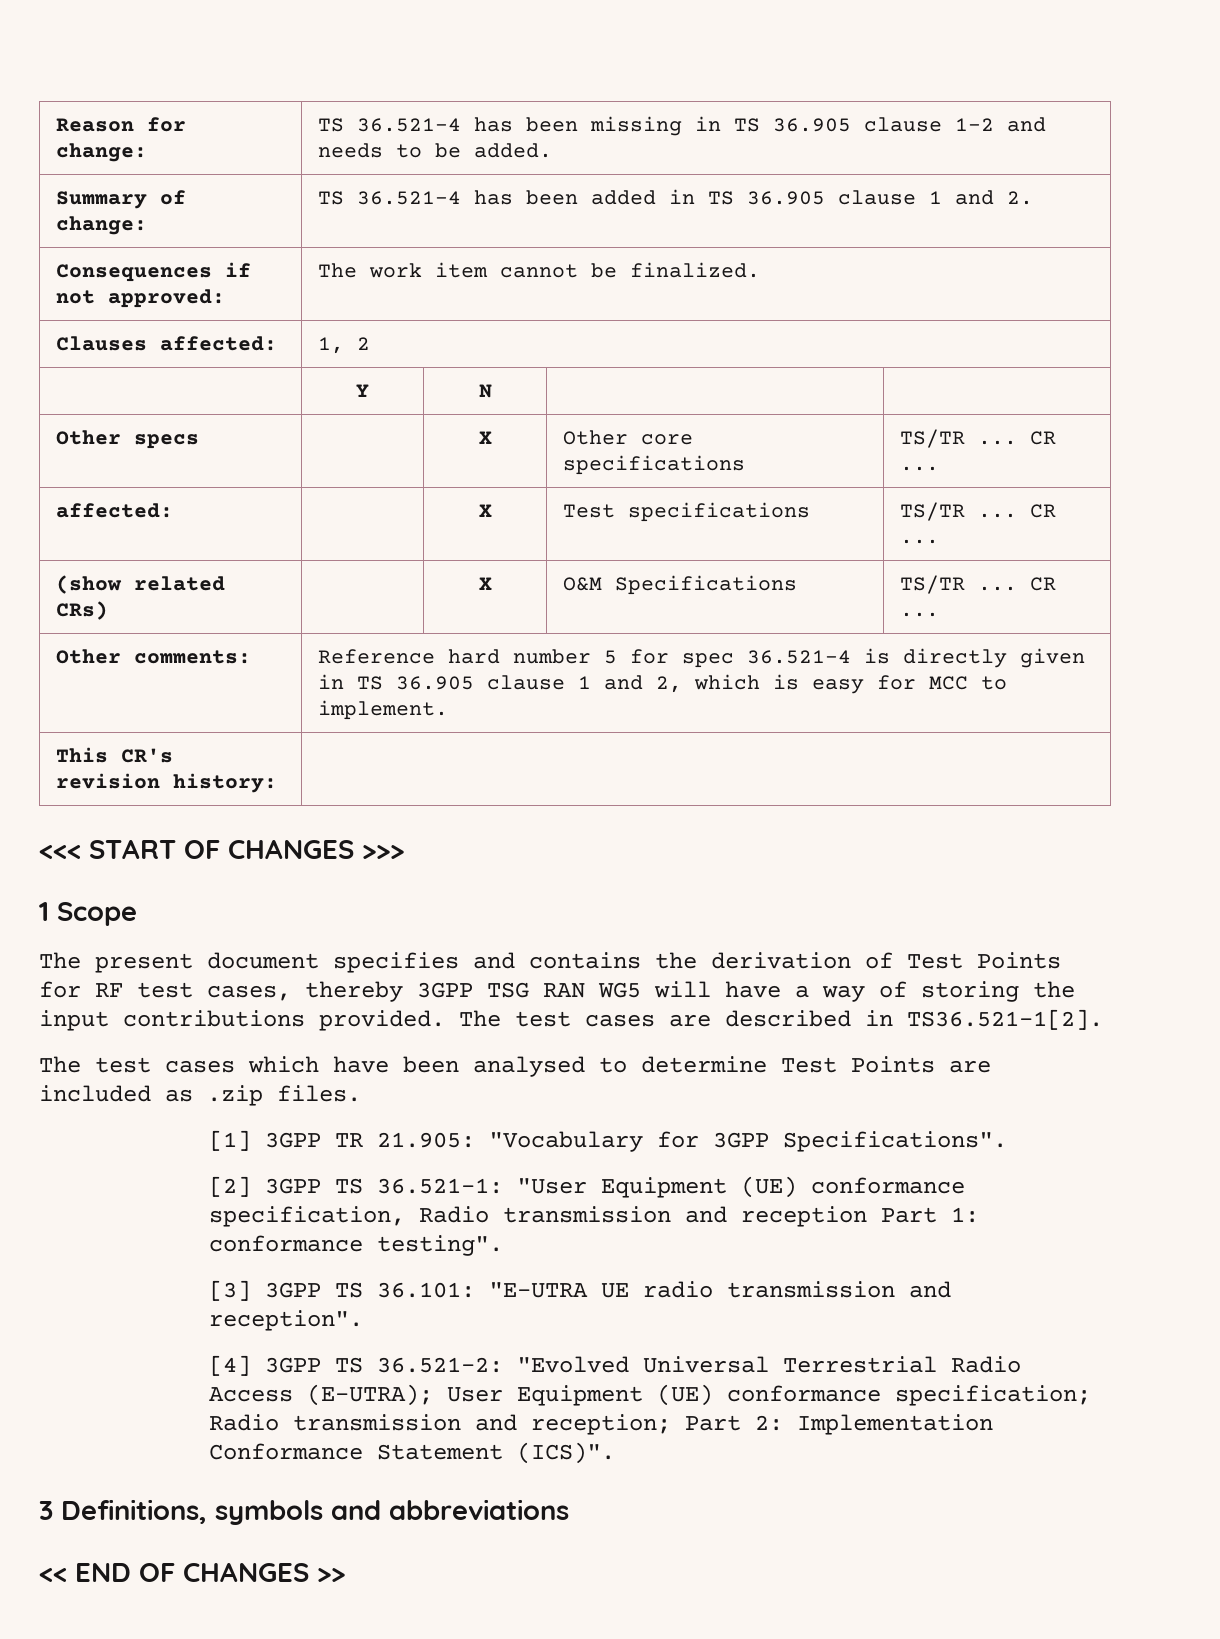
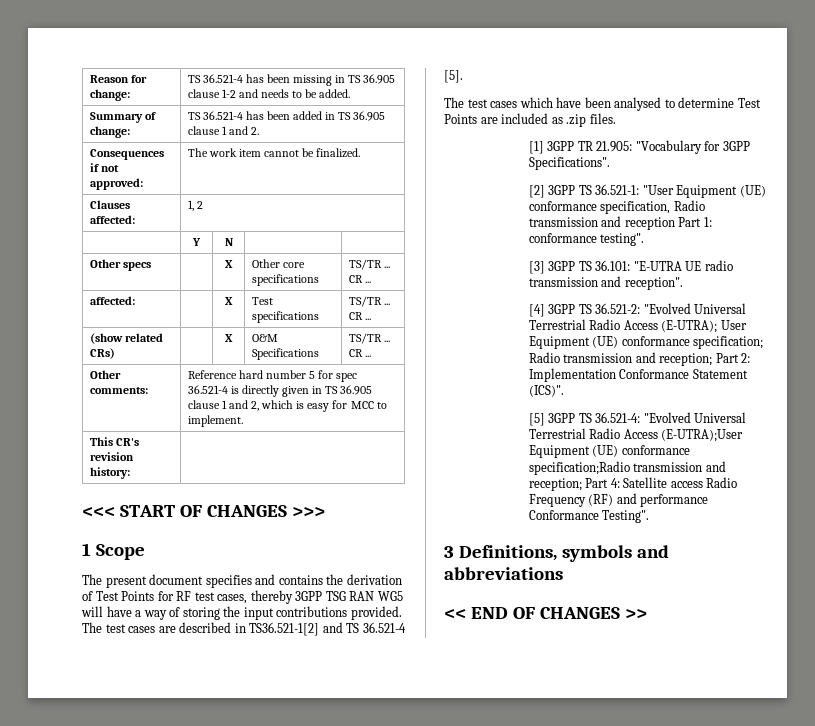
[907,1009,1103,1030] TS36.521-1[2]. -> [249,622,406,636] [444,70,463,83] TS36.521-1[2] and TS 36.521-4 [5].
(616, 1453) none -> [528,412,747,426] [528,428,744,442] [528,445,690,458] [528,461,726,475] [528,477,738,491] [528,493,709,507] [528,510,650,523] // [5] 3GPP TS 36.521-4: "Evolved Universal Terrestrial Radio Access (E-UTRA);User Equipment (UE) conformance specification;Radio transmission and reception; Part 4: Satellite access Radio Frequency (RF) and performance Conformance Testing".

